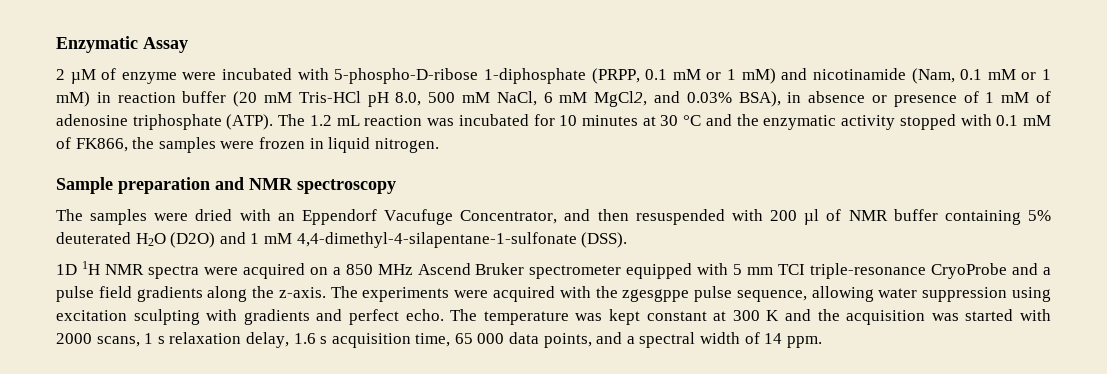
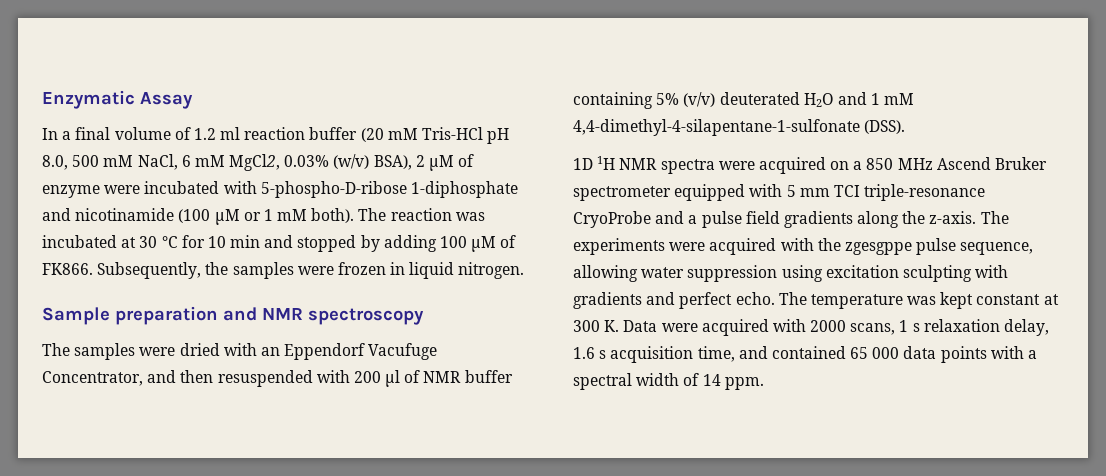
[56,68,1051,84] [56,91,111,107] 2 µM of enzyme were incubated with 5-phospho-D-ribose 1-diphosphate (PRPP, 0.1 mM or 1 mM) and nicotinamide (Nam, 0.1 mM or 1 mM) in -> [42,127,241,140] In a final volume of 1.2 ml
[654,91,1051,107] [56,114,1052,130] [56,137,128,152] and 0.03% BSA), in absence or presence of 1 mM of adenosine triphosphate (ATP). The 1.2 mL reaction was incubated for 10 minutes at 30 °C and the enzymatic activity stopped with 0.1 mM of FK866, -> [284,154,475,171] [42,181,518,198] [42,208,485,225] [42,235,517,252] [42,262,202,279] 0.03% (w/v) BSA), 2 µM of enzyme were incubated with 5-phospho-D-ribose 1-diphosphate and nicotinamide (100 µM or 1 mM both). The reaction was incubated at 30 °C for 10 min and stopped by adding 100 µM of FK866. Subsequently,
(1051, 215) none -> [683,92,716,107] (v/v)
[170,232,216,248] (D2O) -> (834, 100) none
[766,309,1014,325] K and the acquisition was started -> [604,319,769,336] K. Data were acquired
(451, 340) none -> [738,346,846,359] and contained
[543,332,623,348] points, and -> [940,346,1024,363] points with

